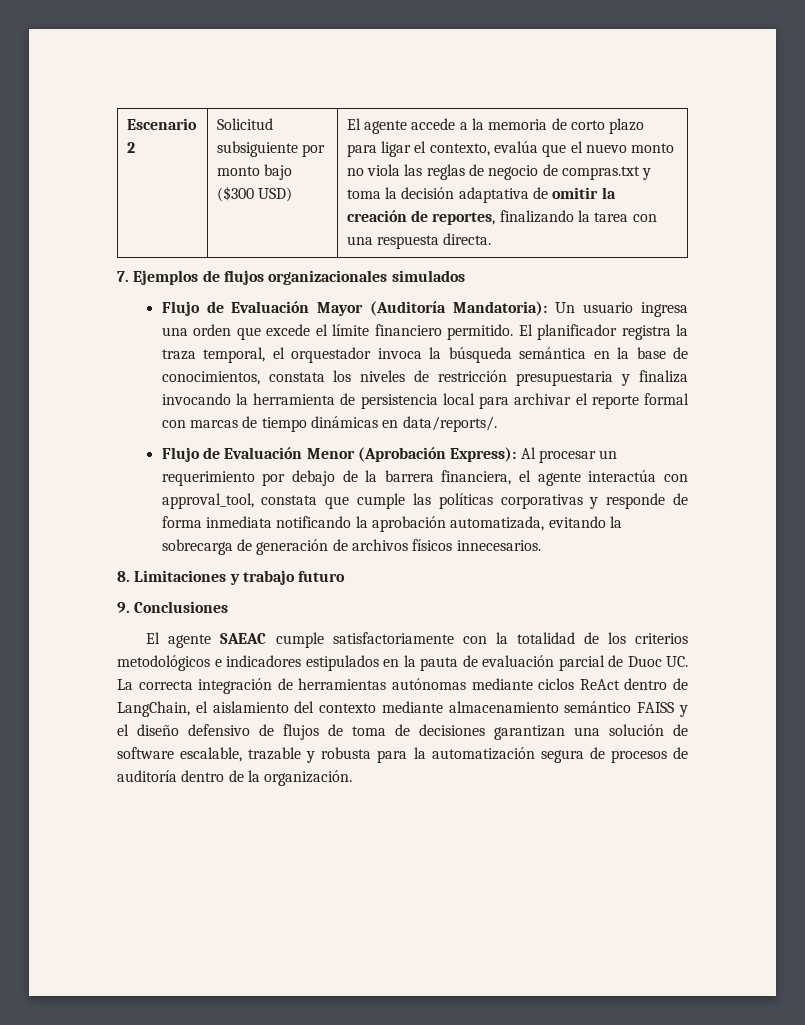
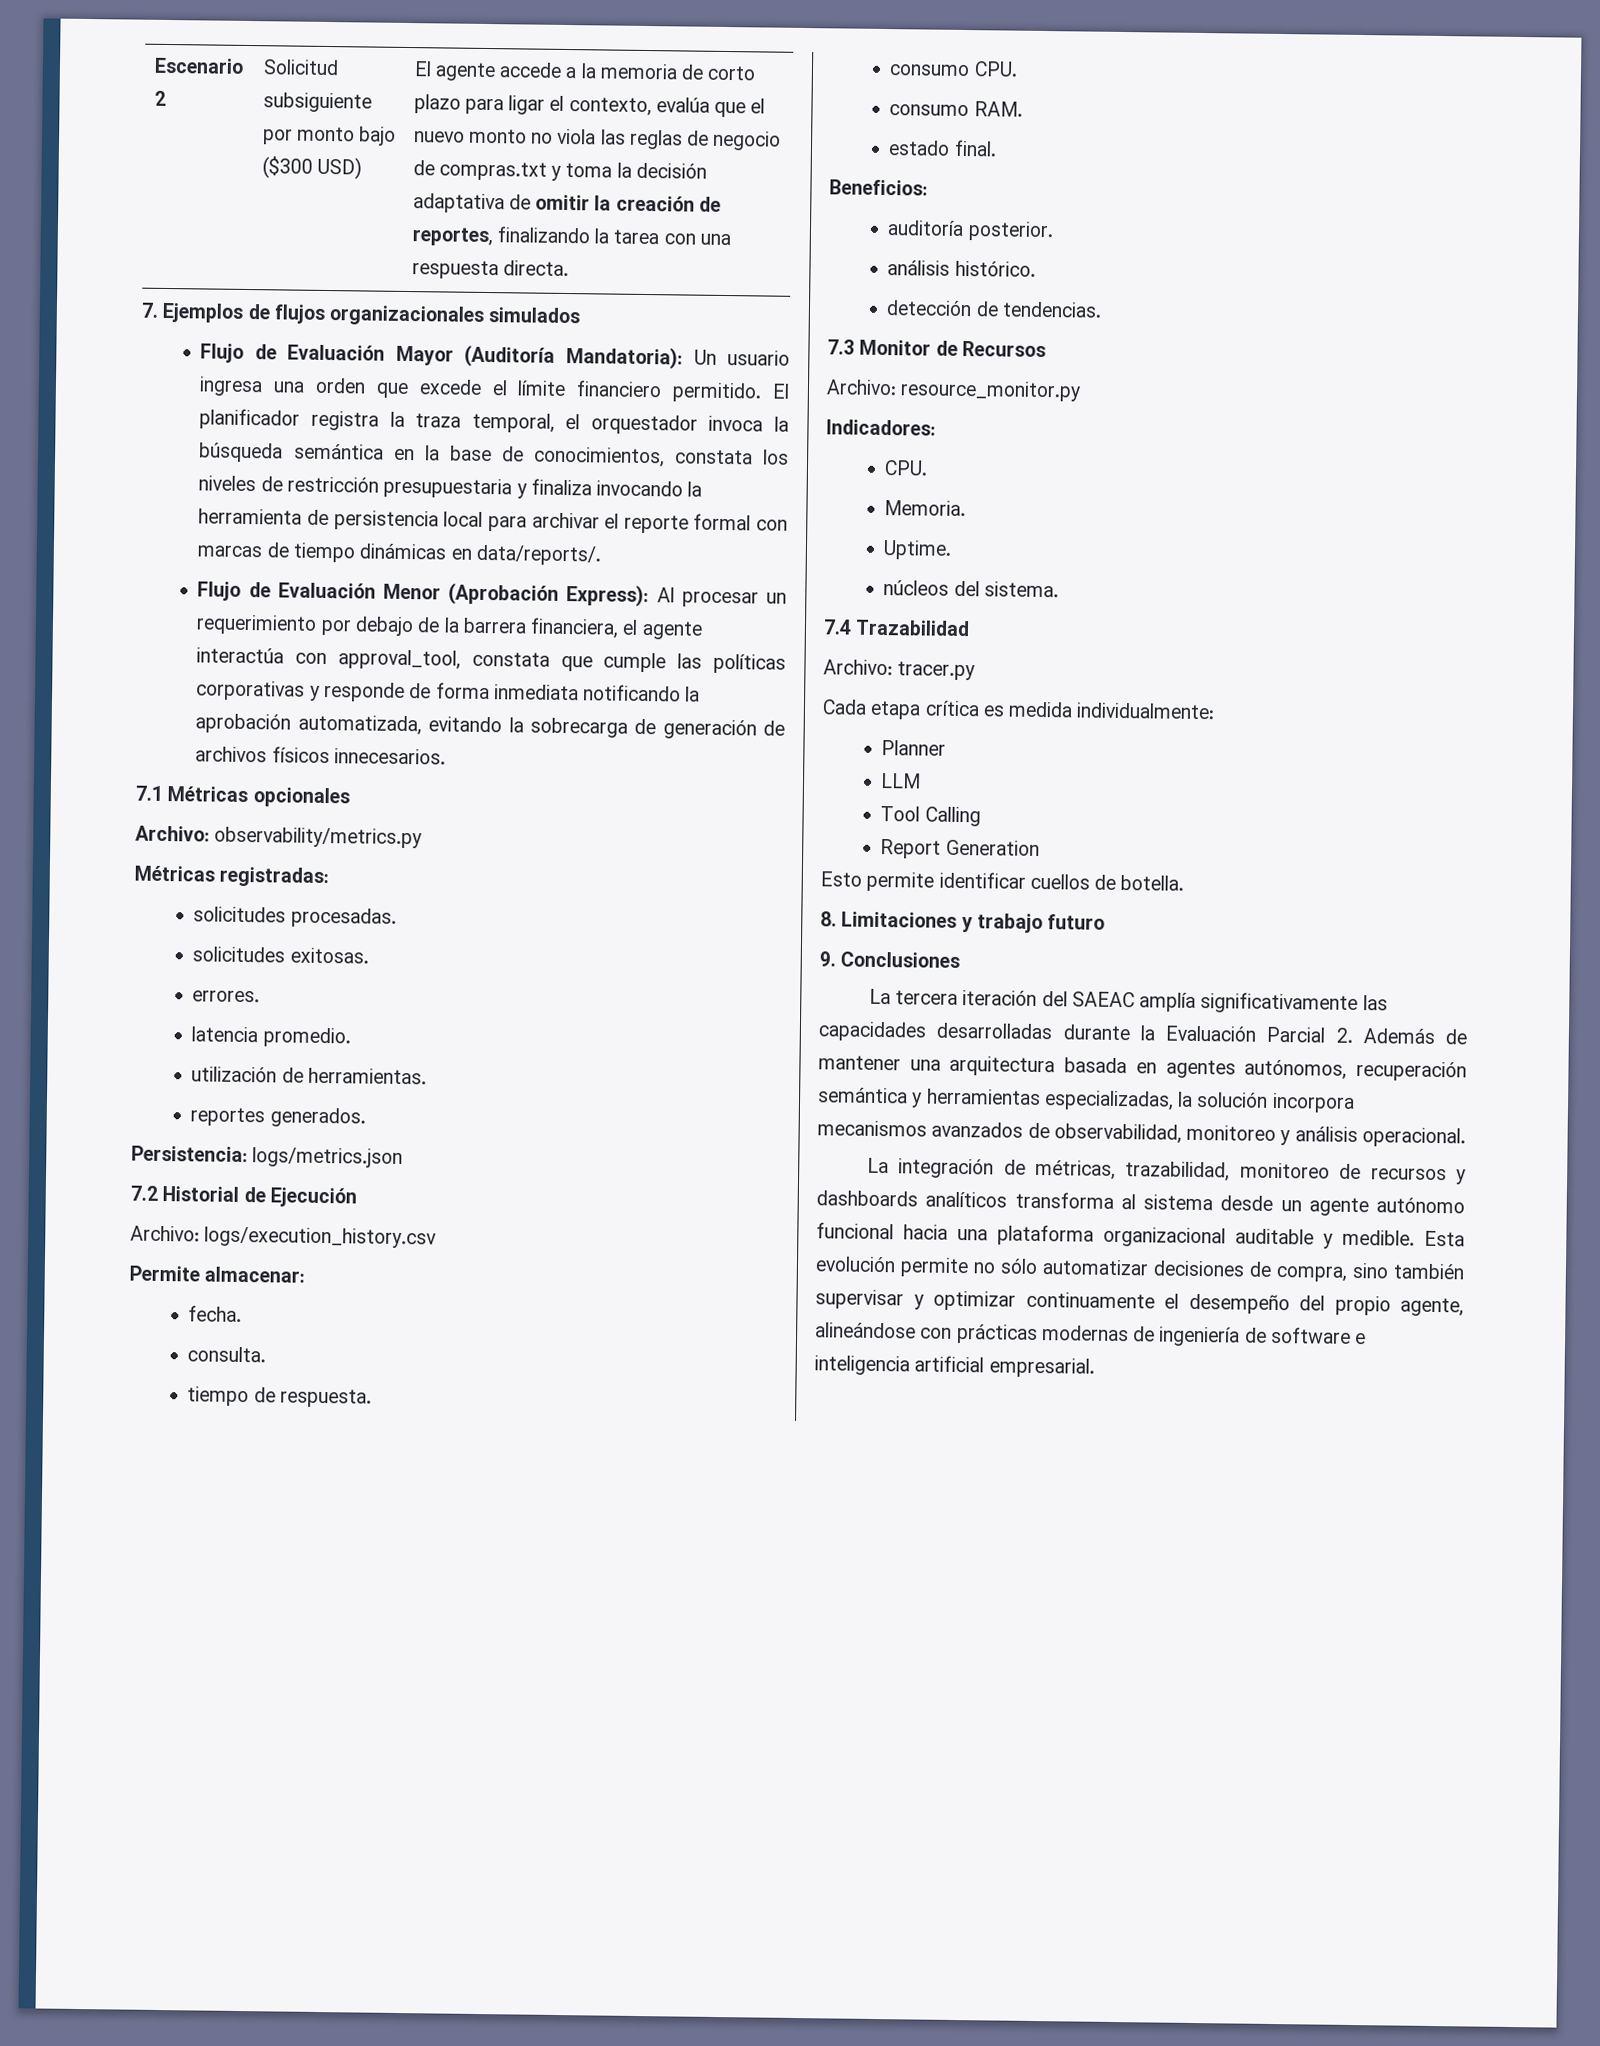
(541, 545) none -> [135,785,350,808] [135,825,423,849] [134,865,330,888] [193,906,397,928] [192,946,369,964] [192,990,261,1003] [191,1026,351,1048] [191,1066,427,1085] [190,1107,366,1128] [131,1145,404,1169] [130,1185,357,1208] [130,1225,438,1249] [129,1265,306,1283] [188,1305,243,1323] [187,1346,267,1363] [187,1386,372,1408] [889,61,1018,77] [889,101,1023,117] [888,139,997,157] [829,179,928,196] [887,220,1054,242] [887,260,1036,277] [886,300,1102,318] [827,339,1046,358] [826,379,1082,402] [826,419,936,436] [884,460,929,476] [884,500,967,517] [883,540,953,560] [883,580,1059,598] [823,619,971,637] [823,659,976,681] [822,699,1216,720] [881,740,947,756] [880,772,922,789] [880,805,981,827] [880,838,1040,859] [820,871,1185,892] // 7.1 Métricas opcionales // Archivo: observability/metrics.py // Métricas registradas: // solicitudes procesadas. // solicitudes exitosas. // errores. // latencia promedio. // utilización de herramientas. // reportes generados. // Persistencia: logs/metrics.json // 7.2 Historial de Ejecución // Archivo: logs/execution_history.csv // Permite almacenar: // fecha. // consulta. // tiempo de respuesta. // consumo CPU. // consumo RAM. // estado final. // Beneficios: // auditoría posterior. // análisis histórico. // detección de tendencias. // 7.3 Monitor de Recursos // Archivo: resource_monitor.py // Indicadores: // CPU. // Memoria. // Uptime. // núcleos del sistema. // 7.4 Trazabilidad // Archivo: tracer.py // Cada etapa crítica es medida individualmente: // Planner // LLM // Tool Calling // Report Generation // Esto permite identificar cuellos de botella.
[146,632,689,648] [117,655,688,671] [117,678,689,694] [117,701,688,717] [117,724,688,740] [117,747,688,763] [117,770,353,786] El agente SAEAC cumple satisfactoriamente con la totalidad de los criterios metodológicos e indicadores estipulados en la pauta de evaluación parcial de Duoc UC. La correcta integración de herramientas autónomas mediante ciclos ReAct dentro de LangChain, el aislamiento del contexto mediante almacenamiento semántico FAISS y el diseño defensivo de flujos de toma de decisiones garantizan una solución de software escalable, trazable y robusta para la automatización segura de procesos de auditoría dentro de la organización. -> [868,988,1388,1015] [818,1021,1467,1045] [818,1055,1467,1082] [818,1087,1355,1113] [817,1120,1466,1148] [866,1157,1466,1185] [816,1190,1465,1217] [816,1222,1465,1249] [815,1256,1465,1282] [815,1289,1464,1317] [815,1322,1367,1347] [814,1355,1095,1378] La tercera iteración del SAEAC amplía significativamente las capacidades desarrolladas durante la Evaluación Parcial 2. Además de mantener una arquitectura basada en agentes autónomos, recuperación semántica y herramientas especializadas, la solución incorpora mecanismos avanzados de observabilidad, monitoreo y análisis operacional. // La integración de métricas, trazabilidad, monitoreo de recursos y dashboards analíticos transforma al sistema desde un agente autónomo funcional hacia una plataforma organizacional auditable y medible. Esta evolución permite no sólo automatizar decisiones de compra, sino también supervisar y optimizar continuamente el desempeño del propio agente, alineándose con prácticas modernas de ingeniería de software e inteligencia artificial empresarial.

